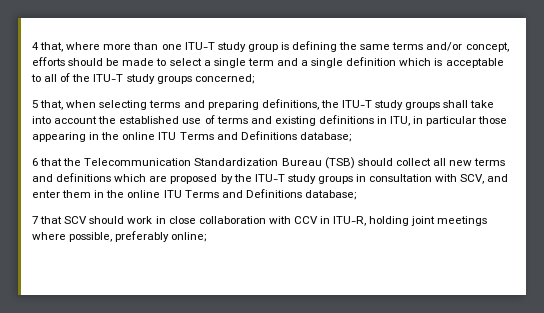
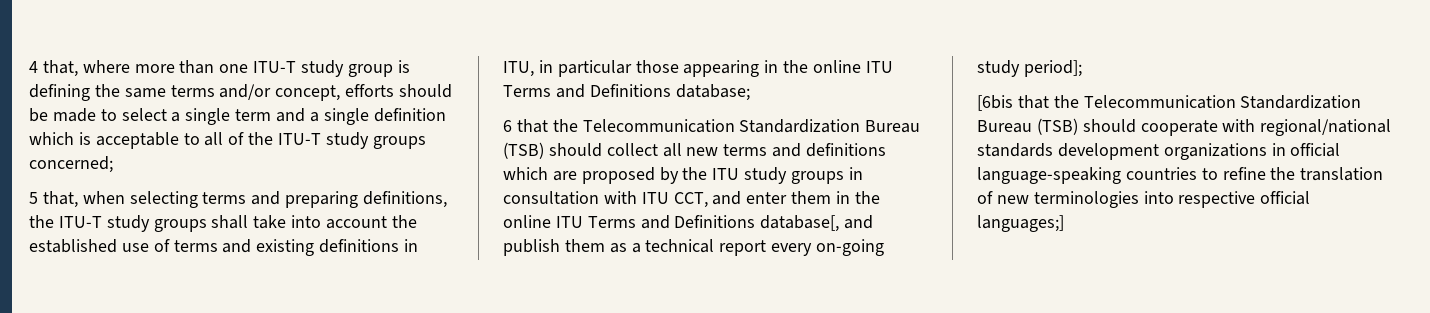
[254,174,285,182] ITU-T -> [712,168,740,180] ITU
[460,174,485,184] SCV, -> [641,192,708,208] ITU CCT,
[304,190,356,200] [32,216,488,226] [32,231,207,242] database; // 7 that SCV should work in close collaboration with CCV in ITU-R, holding joint meetings where possible, preferably online; -> [760,215,874,232] [503,239,885,256] [977,60,1082,77] [977,95,1362,111] [977,118,1392,136] [977,143,1341,160] [977,167,1384,184] [977,191,1311,208] [977,215,1064,232] database[, and publish them as a technical report every on-going study period]; // [6bis that the Telecommunication Standardization Bureau (TSB) should cooperate with regional/national standards development organizations in official language-speaking countries to refine the translation of new terminologies into respective official languages;]

